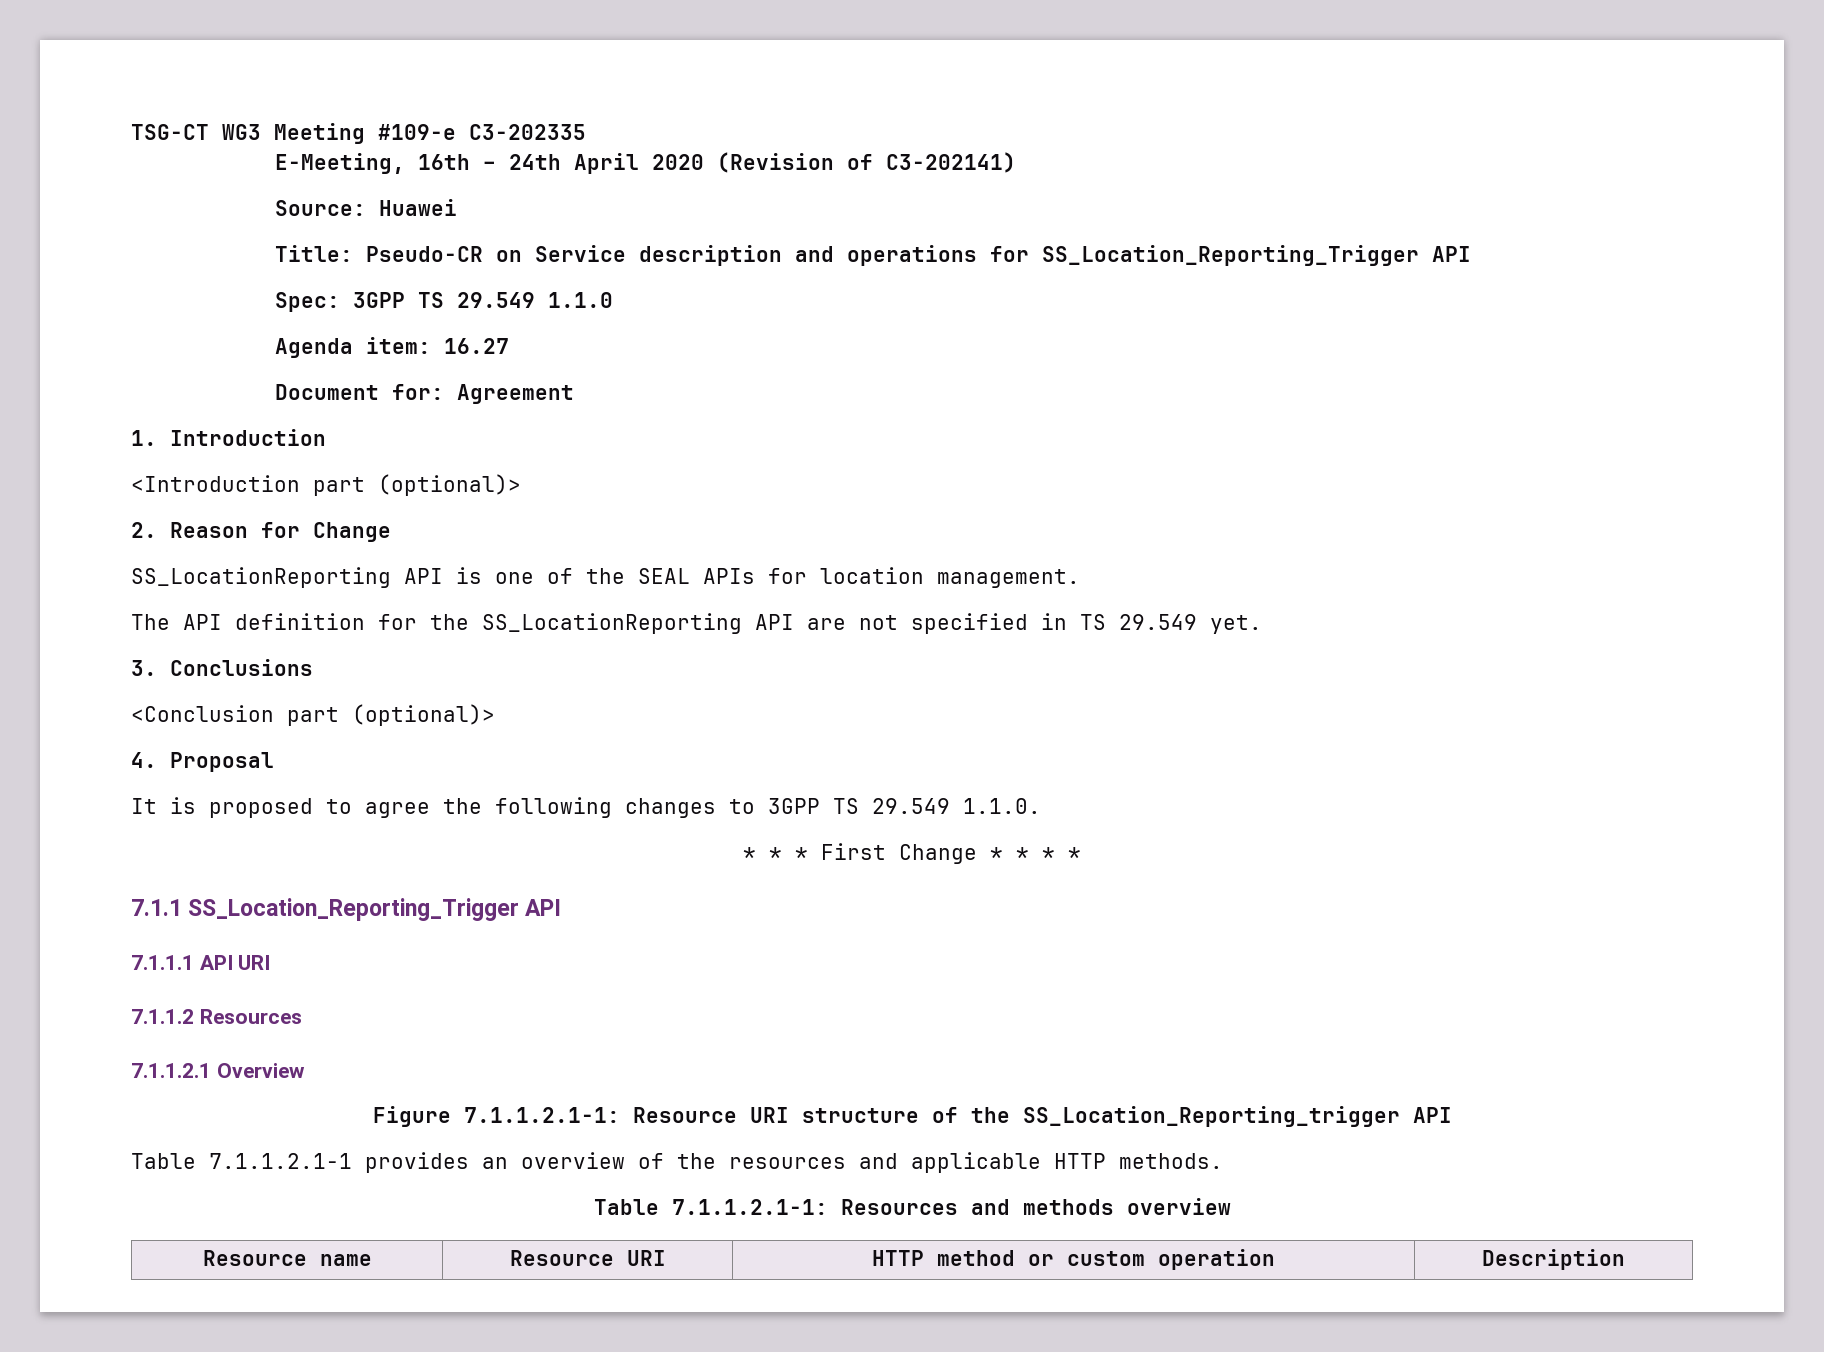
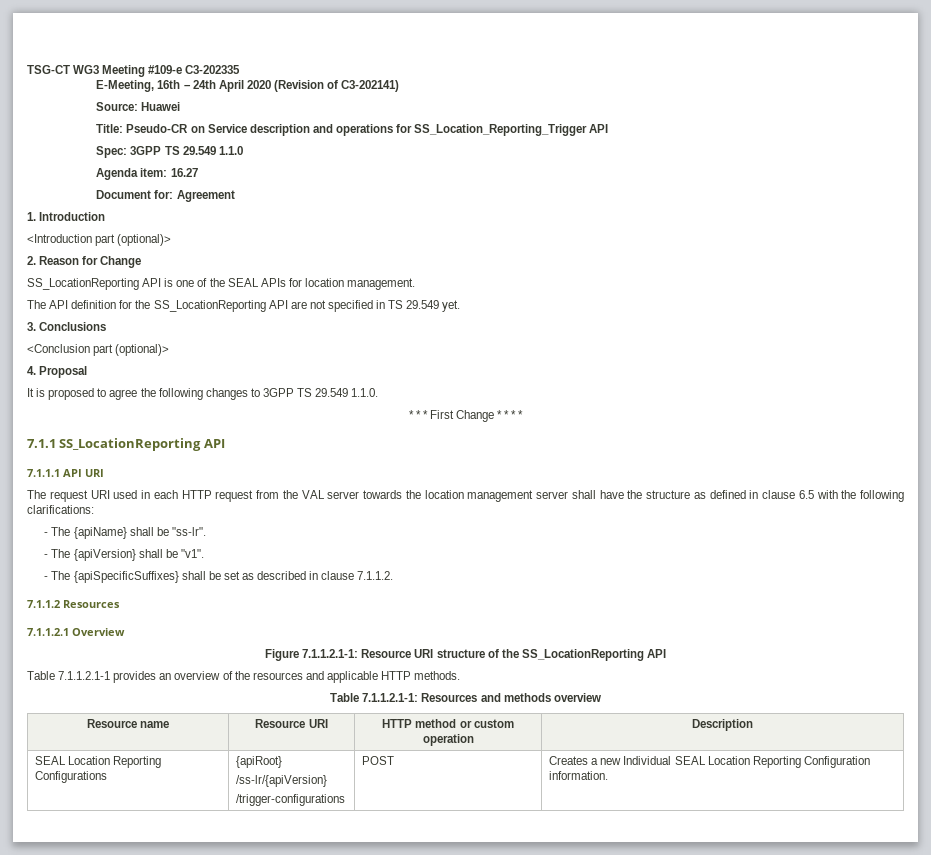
[188,898,520,921] SS_Location_Reporting_Trigger -> [59,438,202,451] SS_LocationReporting
(271, 962) none -> [27,490,904,502] [27,505,94,514] [44,527,206,539] [44,549,204,561] [44,571,394,583] // The request URI used in each HTTP request from the VAL server towards the location management server shall have the structure as defined in clause 6.5 with the following clarifications: // - The {apiName} shall be "ss-lr". // - The {apiVersion} shall be "v1". // - The {apiSpecificSuffixes} shall be set as described in clause 7.1.1.2.
[1022,1106,1400,1127] SS_Location_Reporting_trigger -> [521,649,644,661] SS_LocationReporting
(1625, 1259) none -> [35,756,162,768] [35,771,108,783] [236,756,283,768] [236,775,328,787] [236,794,346,806] [362,756,395,765] [549,756,870,768] [549,771,609,780] // SEAL Location Reporting Configurations | {apiRoot} // /ss-lr/{apiVersion} // /trigger-configurations | POST | Creates a new Individual SEAL Location Reporting Configuration information.

